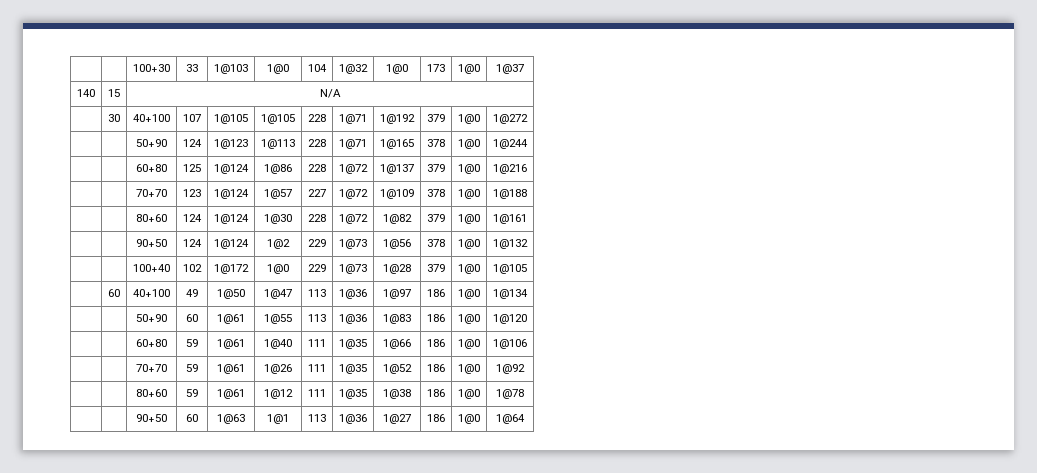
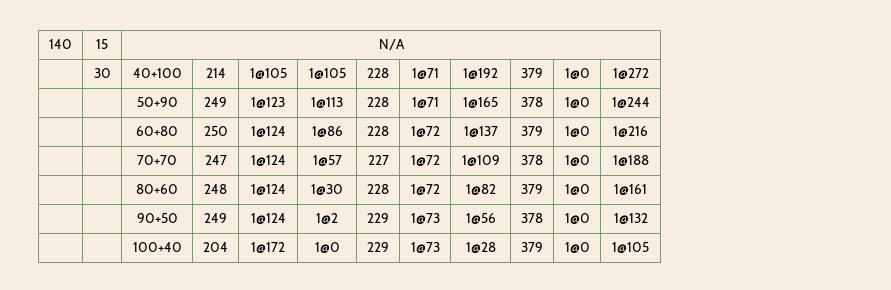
[133,64,170,72] [186,64,198,72] [214,64,248,74] [267,64,289,74] [308,64,327,72] [339,64,368,74] [386,64,408,74] [427,64,445,72] [458,64,480,74] [496,64,524,74] | | 100+30 | 33 | 1@103 | 1@0 | 104 | 1@32 | 1@0 | 173 | 1@0 | 1@37 // -> (49, 44) none
[183,114,201,122] 107 -> [205,68,226,78] 214
[183,139,202,147] 124 -> [204,97,227,107] 249
[183,164,201,172] 125 -> [203,126,228,136] 250
[183,189,201,197] 123 -> [204,155,227,165] 247
[183,214,202,222] 124 -> [204,184,227,194] 248
[183,239,202,247] 124 -> [204,213,227,223] 249
[183,264,202,272] 102 -> [203,242,228,252] 204
[108,289,120,297] [133,289,170,297] [186,289,198,297] [217,289,245,299] [264,289,292,299] [308,289,326,297] [339,289,367,299] [383,289,411,299] [427,289,445,297] [458,289,480,299] [493,289,528,299] [136,314,167,322] [186,314,198,322] [217,314,245,324] [264,314,292,324] [308,314,326,322] [339,314,367,324] [383,314,411,324] [427,314,445,322] [458,314,480,324] [493,314,527,324] [136,339,167,347] [186,339,198,347] [217,339,245,349] [264,339,292,349] [308,339,326,347] [339,339,367,349] [383,339,411,349] [427,339,445,347] [458,339,480,349] [493,339,527,349] [136,364,167,372] [186,364,198,372] [217,364,245,374] [264,364,292,374] [308,364,326,372] [339,364,367,374] [383,364,412,374] [427,364,445,372] [458,364,480,374] [496,364,525,374] [136,389,167,397] [186,389,198,397] [217,389,245,399] [264,389,293,399] [308,389,326,397] [339,389,367,399] [383,389,411,399] [427,389,445,397] [458,389,480,399] [496,389,524,399] [136,414,167,422] [186,414,198,422] [217,414,245,424] [267,414,289,424] [308,414,326,422] [339,414,367,424] [383,414,411,424] [427,414,445,422] [458,414,480,424] [496,414,525,424] // | 60 | 40+100 | 49 | 1@50 | 1@47 | 113 | 1@36 | 1@97 | 186 | 1@0 | 1@134 // | | 50+90 | 60 | 1@61 | 1@55 | 113 | 1@36 | 1@83 | 186 | 1@0 | 1@120 // | | 60+80 | 59 | 1@61 | 1@40 | 111 | 1@35 | 1@66 | 186 | 1@0 | 1@106 // | | 70+70 | 59 | 1@61 | 1@26 | 111 | 1@35 | 1@52 | 186 | 1@0 | 1@92 // | | 80+60 | 59 | 1@61 | 1@12 | 111 | 1@35 | 1@38 | 186 | 1@0 | 1@78 // | | 90+50 | 60 | 1@63 | 1@1 | 113 | 1@36 | 1@27 | 186 | 1@0 | 1@64 -> (649, 247) none

